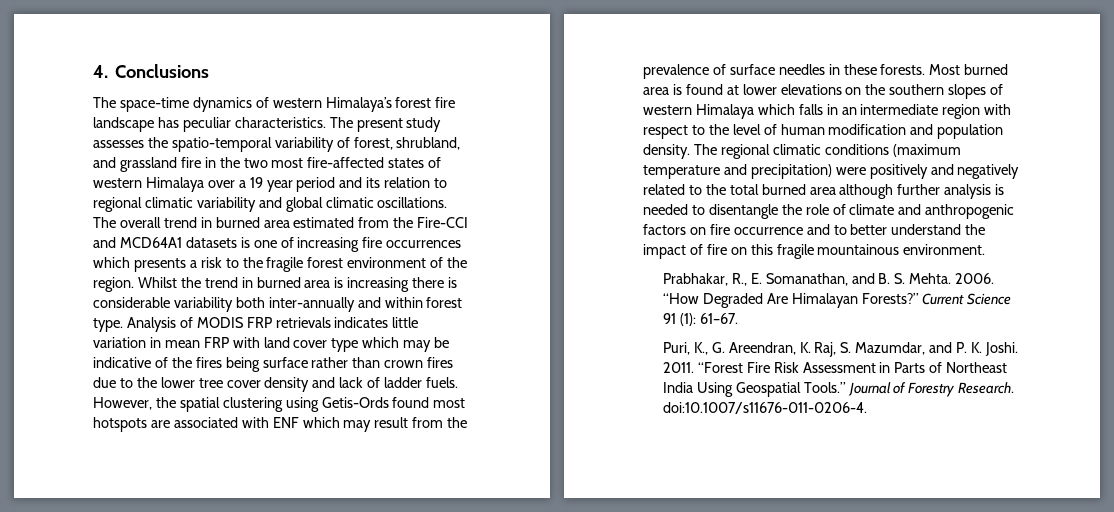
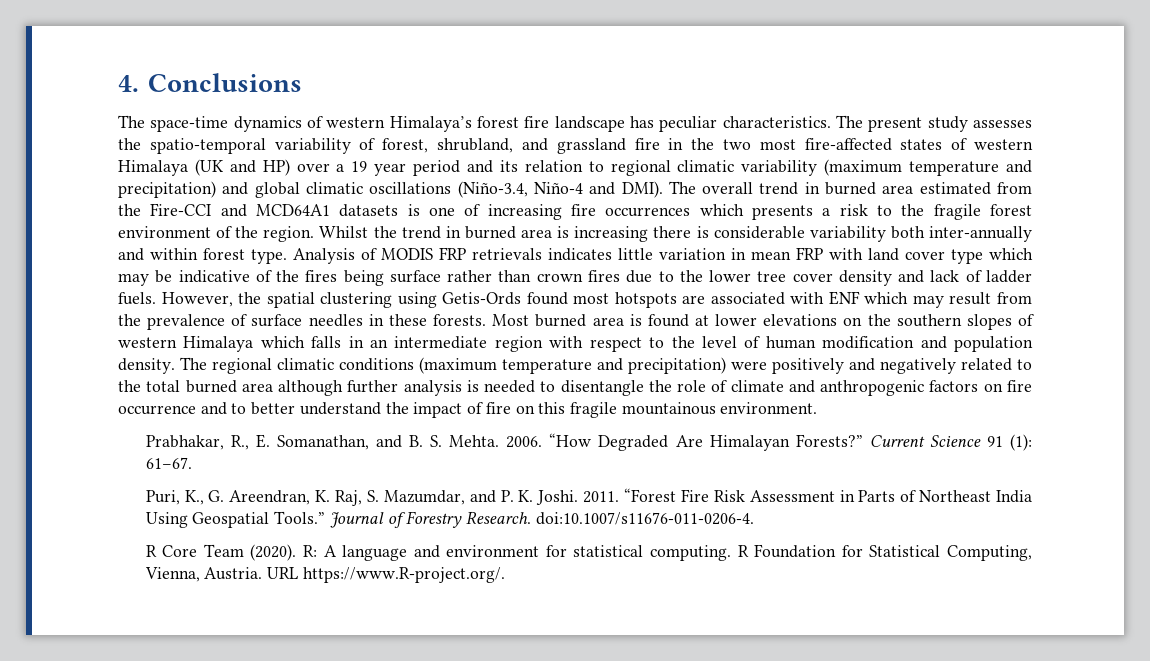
(204, 184) none -> [194,159,290,176] (UK and HP)
[258,197,448,212] and global climatic oscillations. -> [824,159,1033,176] [118,181,663,198] (maximum temperature and precipitation) and global climatic oscillations (Niño-3.4, Niño-4 and DMI).
(867, 408) none -> [145,544,1032,561] [144,567,505,583] // R Core Team (2020). R: A language and environment for statistical computing. R Foundation for Statistical Computing, Vienna, Austria. URL https://www.R-project.org/.

